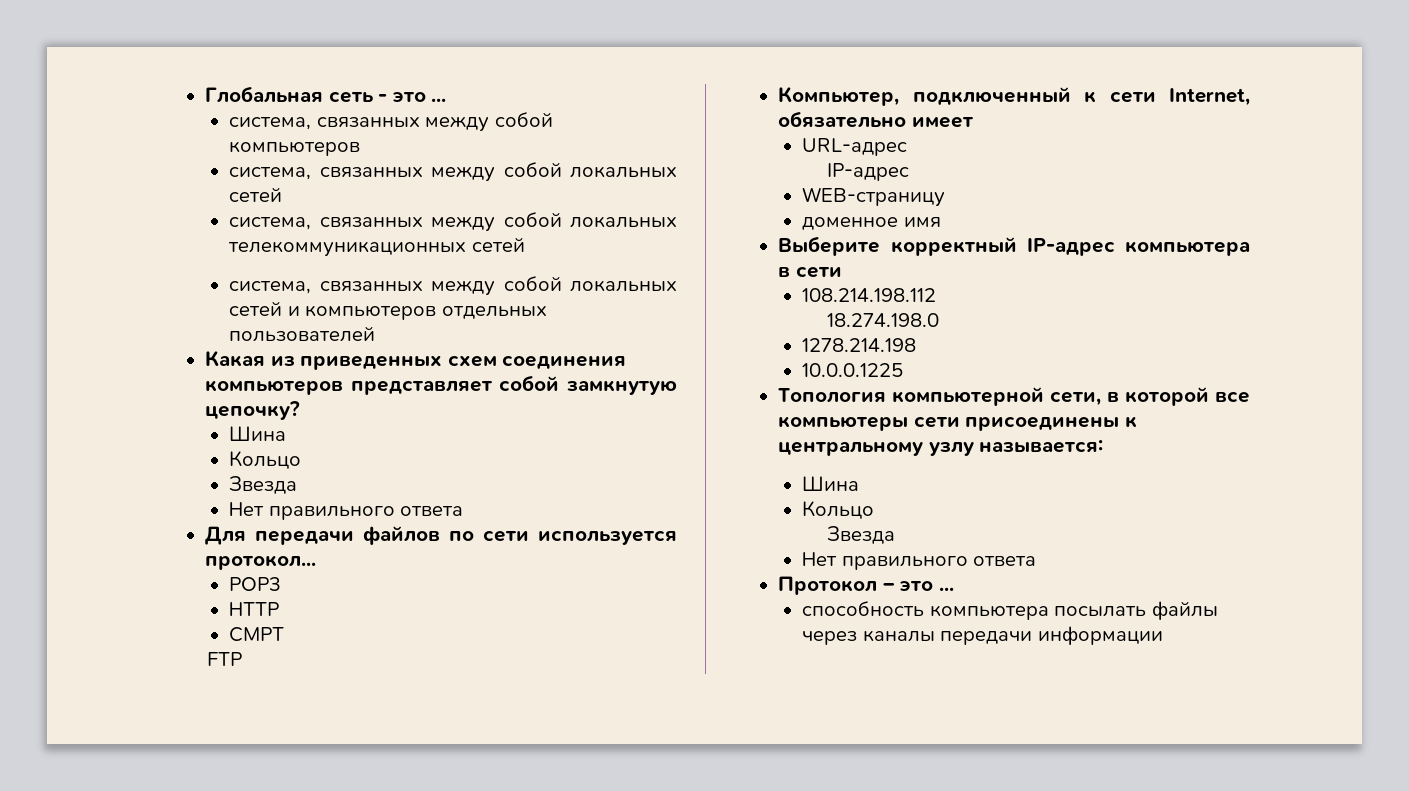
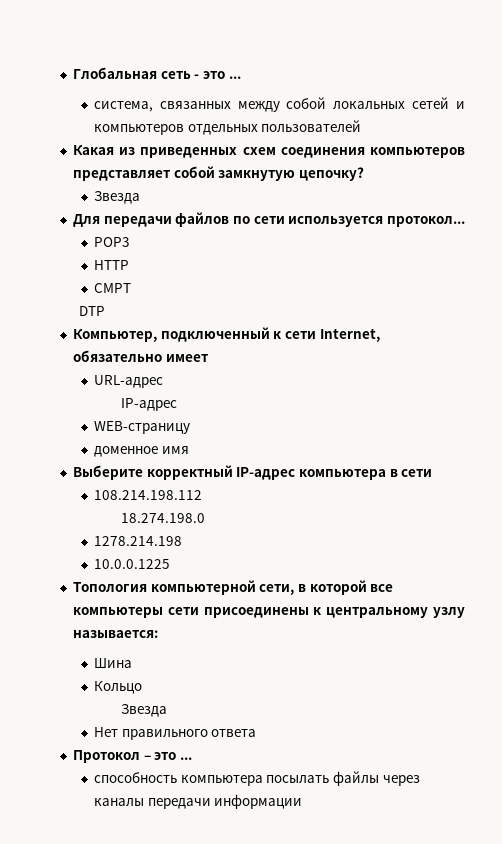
[229,112,553,132] [229,141,361,156] [229,162,677,182] [229,187,283,202] [229,212,677,232] [228,237,525,257] // система, связанных между собой компьютеров // система, связанных между собой локальных сетей // система, связанных между собой локальных телекоммуникационных сетей -> (241, 77) none
[229,426,287,441] [229,450,302,469] [229,476,298,494] [229,502,464,520] // Шина // Кольцо // Звезда // Нет правильного ответа -> [93,191,140,204] // Звезда
[206,652,242,666] FTP -> [79,306,106,316] DTP

